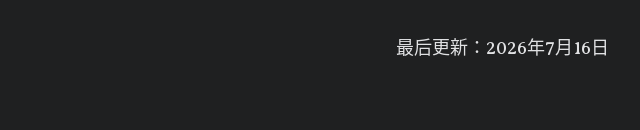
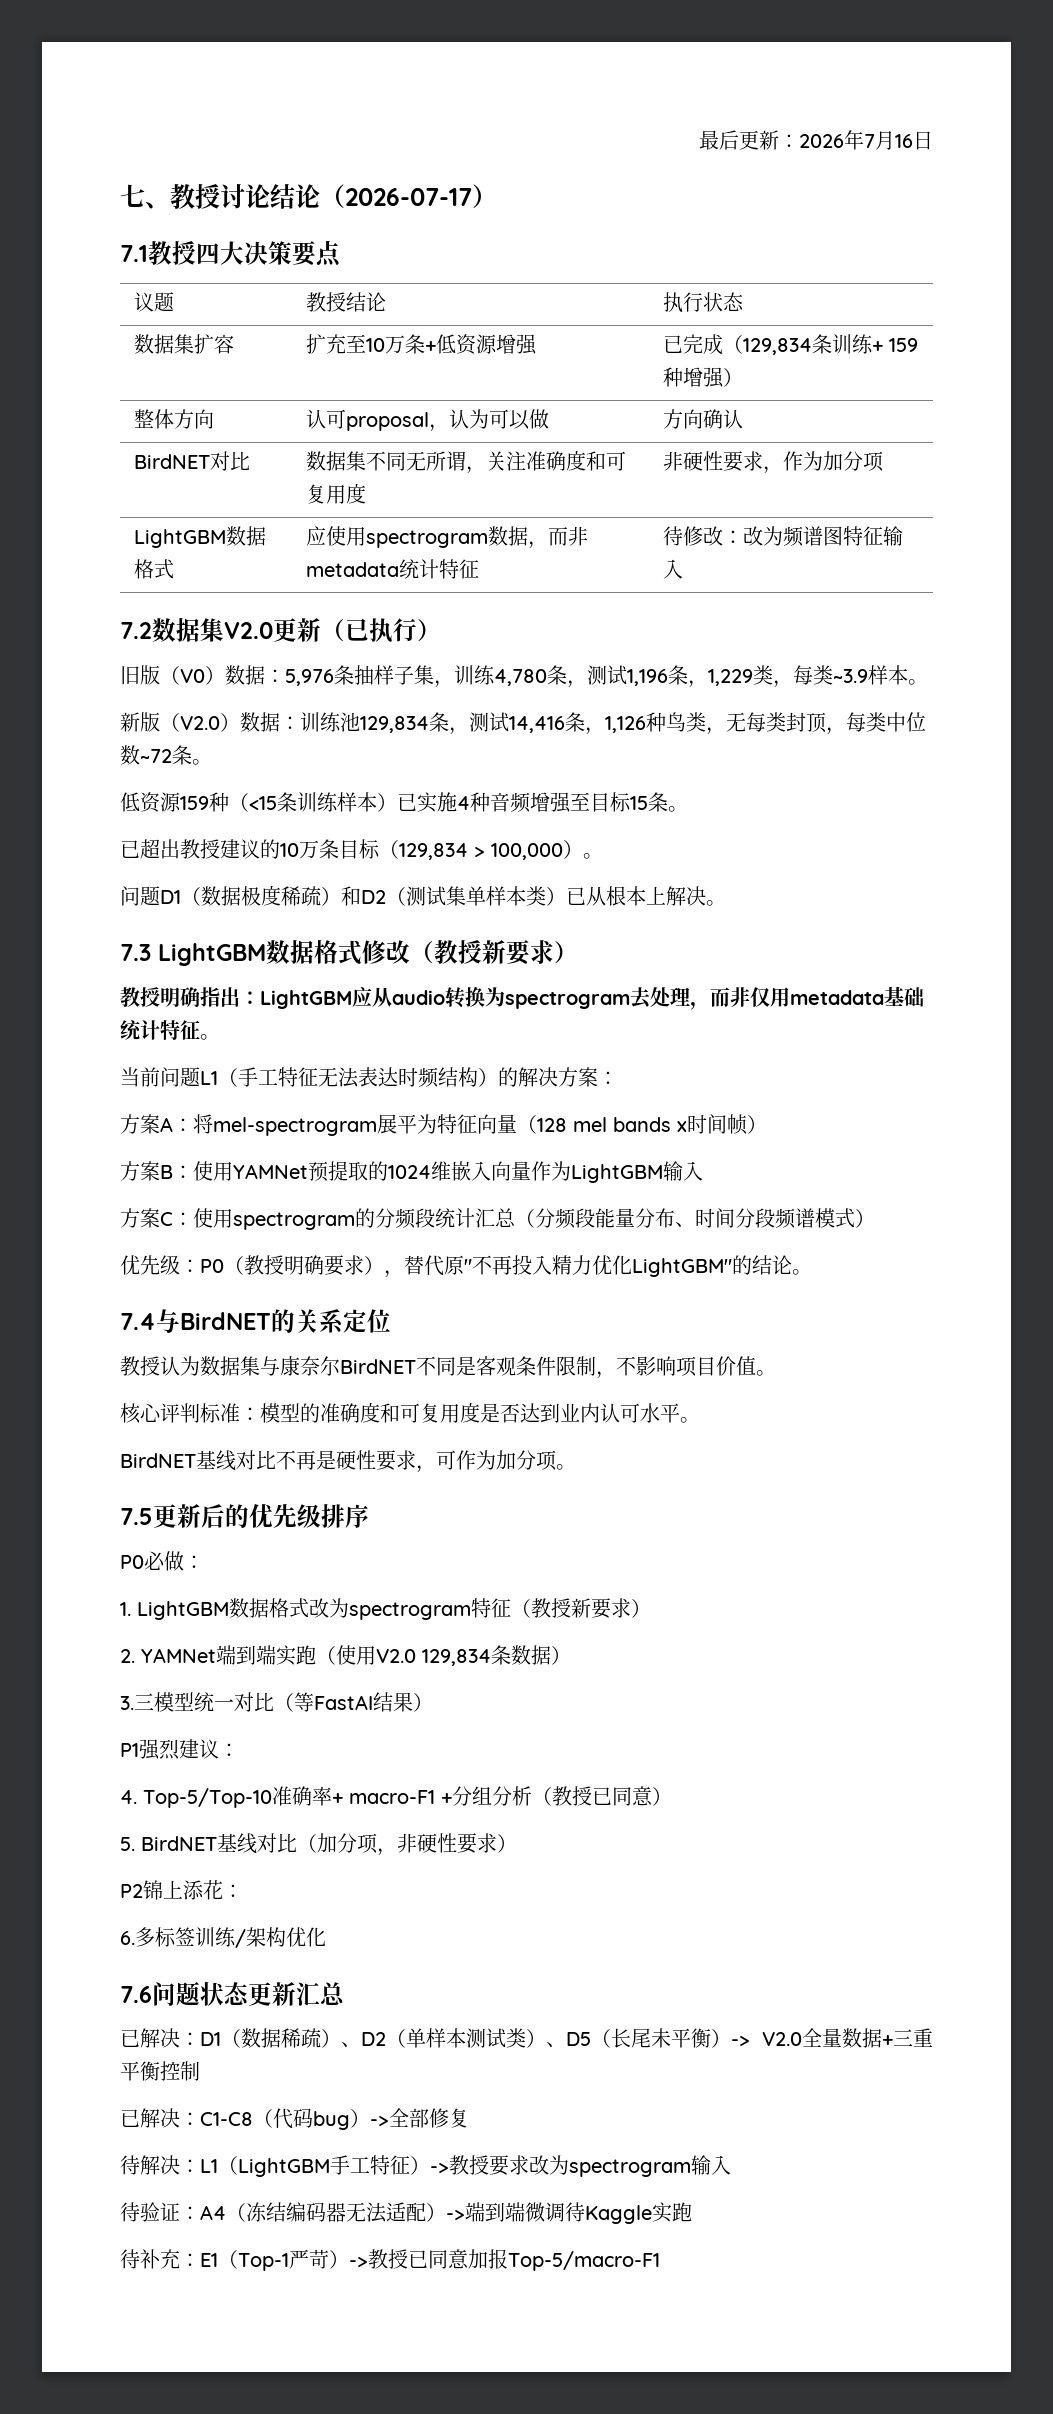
(609, 47) none -> [120,184,497,209] [120,240,341,267] [133,292,174,312] [305,292,386,312] [662,292,744,313] [133,334,234,354] [305,334,537,355] [662,334,918,355] [662,367,743,388] [133,409,214,429] [305,409,549,432] [662,409,743,429] [133,451,250,471] [305,450,626,474] [305,483,366,504] [662,451,884,474] [133,526,266,548] [133,559,174,579] [305,526,588,549] [305,559,479,579] [662,526,903,547] [662,559,683,579] [120,618,441,643] [120,665,928,688] [120,712,926,735] [120,745,212,765] [120,792,688,813] [120,839,603,860] [120,885,726,906] [120,940,578,966] [120,986,924,1010] [120,1020,220,1040] [120,1067,618,1088] [120,1114,767,1136] [120,1161,703,1183] [120,1208,875,1230] [120,1255,812,1278] [120,1309,391,1334] [120,1356,776,1379] [120,1402,700,1424] [120,1450,576,1473] [120,1504,369,1528] [120,1551,204,1571] [120,1598,651,1620] [120,1645,571,1666] [120,1692,433,1712] [120,1739,239,1760] [120,1786,672,1808] [120,1833,517,1856] [120,1880,243,1900] [120,1927,326,1948] [120,1981,345,2006] [120,2028,933,2048] [120,2061,200,2081] [120,2108,469,2130] [120,2155,731,2177] [120,2202,692,2224] [120,2249,660,2271] // 七、教授讨论结论（2026-07-17） // 7.1教授四大决策要点 // 议题 | 教授结论 | 执行状态 // 数据集扩容 | 扩充至10万条+低资源增强 | 已完成（129,834条训练+ 159种增强） // 整体方向 | 认可proposal，认为可以做 | 方向确认 // BirdNET对比 | 数据集不同无所谓，关注准确度和可复用度 | 非硬性要求，作为加分项 // LightGBM数据格式 | 应使用spectrogram数据，而非metadata统计特征 | 待修改：改为频谱图特征输入 // 7.2数据集V2.0更新（已执行） // 旧版（V0）数据：5,976条抽样子集，训练4,780条，测试1,196条，1,229类，每类~3.9样本。 // 新版（V2.0）数据：训练池129,834条，测试14,416条，1,126种鸟类，无每类封顶，每类中位数~72条。 // 低资源159种（<15条训练样本）已实施4种音频增强至目标15条。 // 已超出教授建议的10万条目标（129,834 > 100,000）。 // 问题D1（数据极度稀疏）和D2（测试集单样本类）已从根本上解决。 // 7.3 LightGBM数据格式修改（教授新要求） // 教授明确指出：LightGBM应从audio转换为spectrogram去处理，而非仅用metadata基础统计特征。 // 当前问题L1（手工特征无法表达时频结构）的解决方案： // 方案A：将mel-spectrogram展平为特征向量（128 mel bands x时间帧） // 方案B：使用YAMNet预提取的1024维嵌入向量作为LightGBM输入 // 方案C：使用spectrogram的分频段统计汇总（分频段能量分布、时间分段频谱模式） // 优先级：P0（教授明确要求），替代原"不再投入精力优化LightGBM"的结论。 // 7.4与BirdNET的关系定位 // 教授认为数据集与康奈尔BirdNET不同是客观条件限制，不影响项目价值。 // 核心评判标准：模型的准确度和可复用度是否达到业内认可水平。 // BirdNET基线对比不再是硬性要求，可作为加分项。 // 7.5更新后的优先级排序 // P0必做： // 1. LightGBM数据格式改为spectrogram特征（教授新要求） // 2. YAMNet端到端实跑（使用V2.0 129,834条数据） // 3.三模型统一对比（等FastAI结果） // P1强烈建议： // 4. Top-5/Top-10准确率+ macro-F1 +分组分析（教授已同意） // 5. BirdNET基线对比（加分项，非硬性要求） // P2锦上添花： // 6.多标签训练/架构优化 // 7.6问题状态更新汇总 // 已解决：D1（数据稀疏）、D2（单样本测试类）、D5（长尾未平衡）-> V2.0全量数据+三重平衡控制 // 已解决：C1-C8（代码bug）->全部修复 // 待解决：L1（LightGBM手工特征）->教授要求改为spectrogram输入 // 待验证：A4（冻结编码器无法适配）->端到端微调待Kaggle实跑 // 待补充：E1（Top-1严苛）->教授已同意加报Top-5/macro-F1

